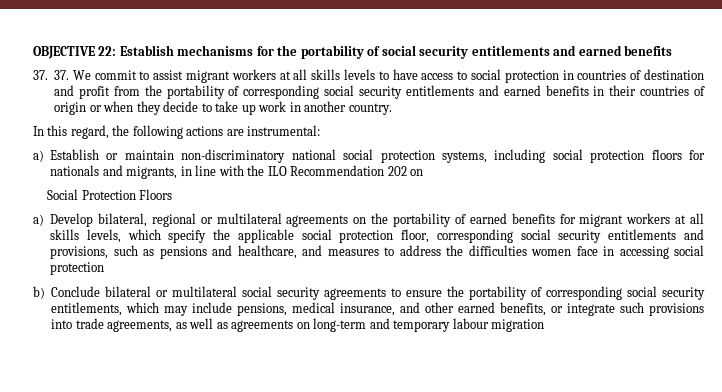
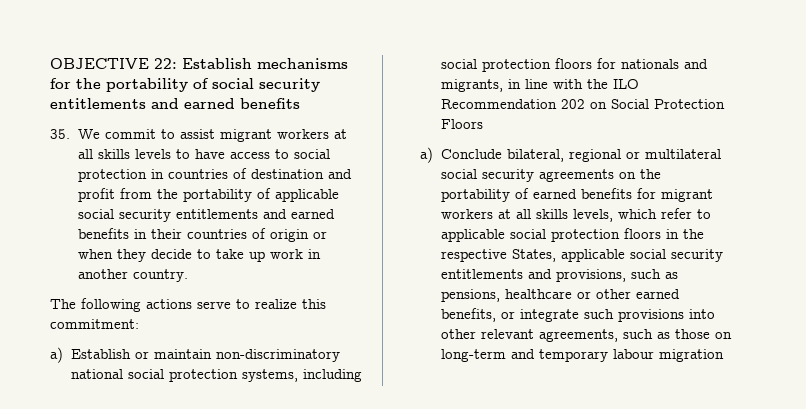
[32,70,70,80] 37. 37. -> [50,129,71,139] 35.
[243,85,320,99] corresponding -> [274,189,339,202] applicable
[32,125,321,139] In this regard, the following actions are instrumental: -> [50,298,327,312] [50,319,140,329] The following actions serve to realize this commitment:
(424, 172) // -> (607, 105) none
[50,213,94,227] Develop -> [440,149,502,159] Conclude
(282, 218) none -> [440,169,534,182] social security
[168,229,231,243] specify the -> [660,208,711,219] refer to
[401,229,513,243] floor, corresponding -> [623,228,704,239] [440,249,625,262] floors in the respective States, applicable
[159,245,705,259] [50,262,105,275] [32,286,705,300] [51,302,421,316] pensions and healthcare, and measures to address the difficulties women face in accessing social protection // b) Conclude bilateral or multilateral social security agreements to ensure the portability of corresponding social security entitlements, which may include pensions, medical insurance, and -> [440,289,591,302] pensions, healthcare or
[75,318,294,332] trade agreements, as well as agreements -> [440,329,710,342] other relevant agreements, such as those

